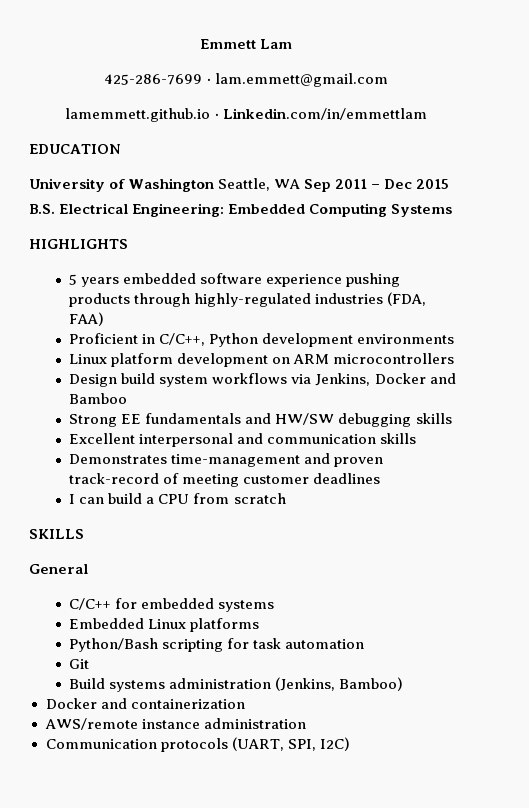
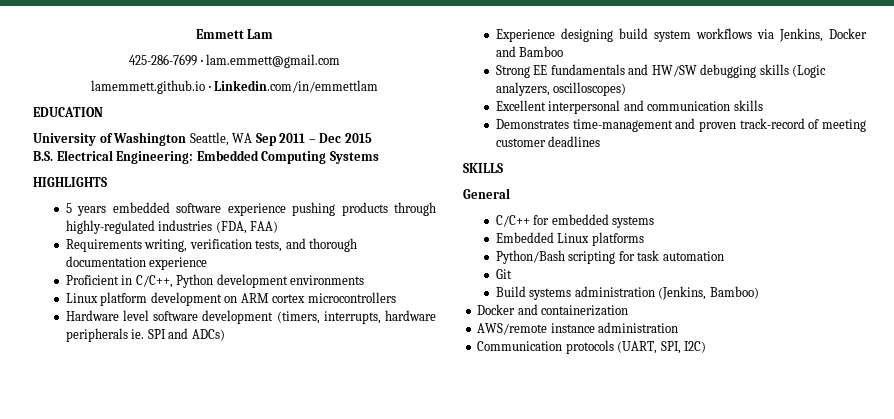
(105, 319) none -> [65,238,358,252] [65,256,208,270] // Requirements writing, verification tests, and thorough documentation experience
(330, 359) none -> [272,294,306,303] cortex
[69,374,118,387] Design -> [65,310,436,324] [65,328,225,342] [495,28,613,42] Hardware level software development (timers, interrupts, hardware peripherals ie. SPI and ADCs) // Experience designing
(452, 418) none -> [792,65,827,78] [495,82,627,96] (Logic analyzers, oscilloscopes)
[69,493,286,504] // I can build a CPU from scratch -> (601, 141) none

